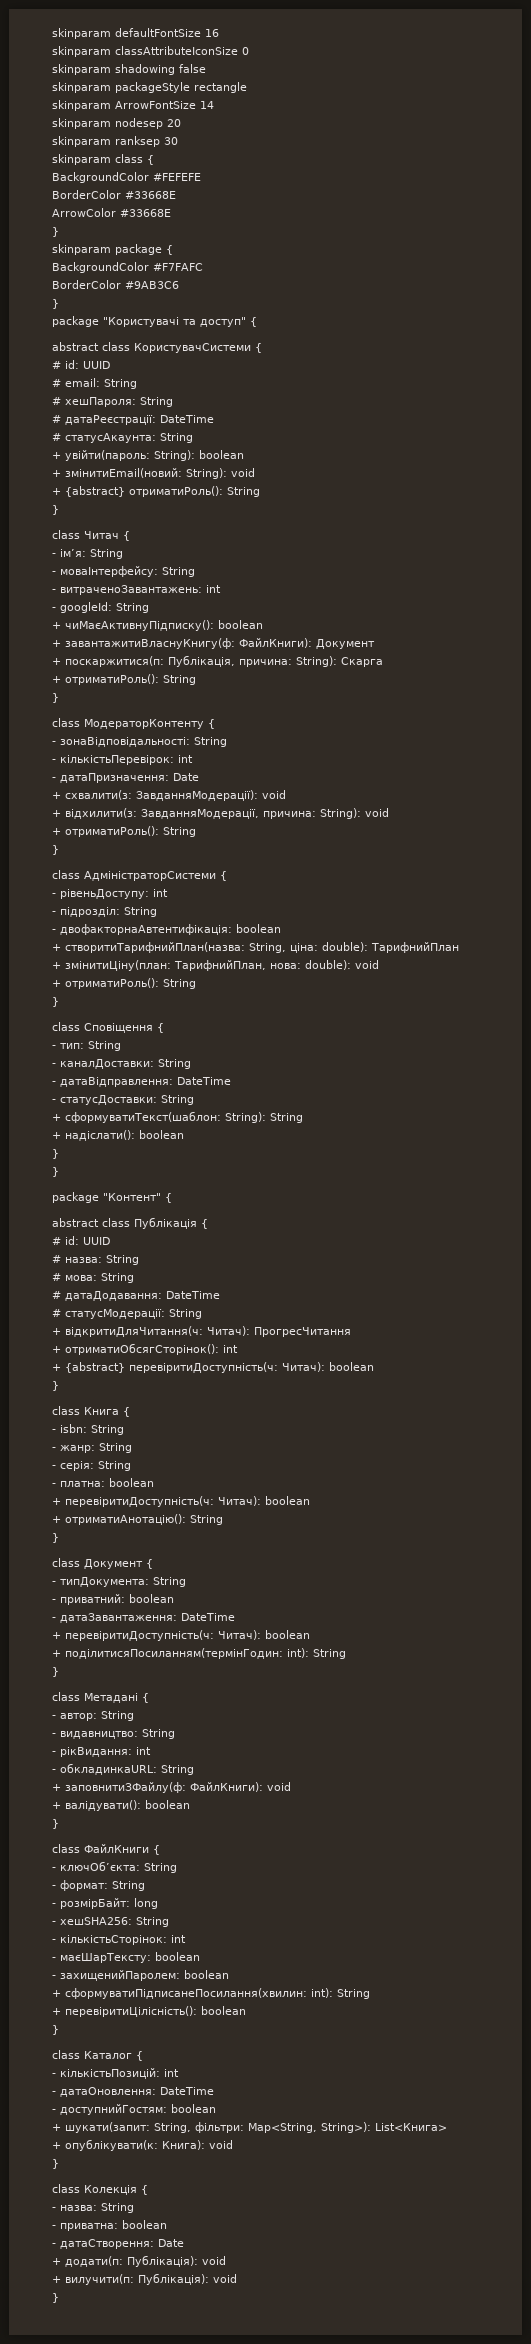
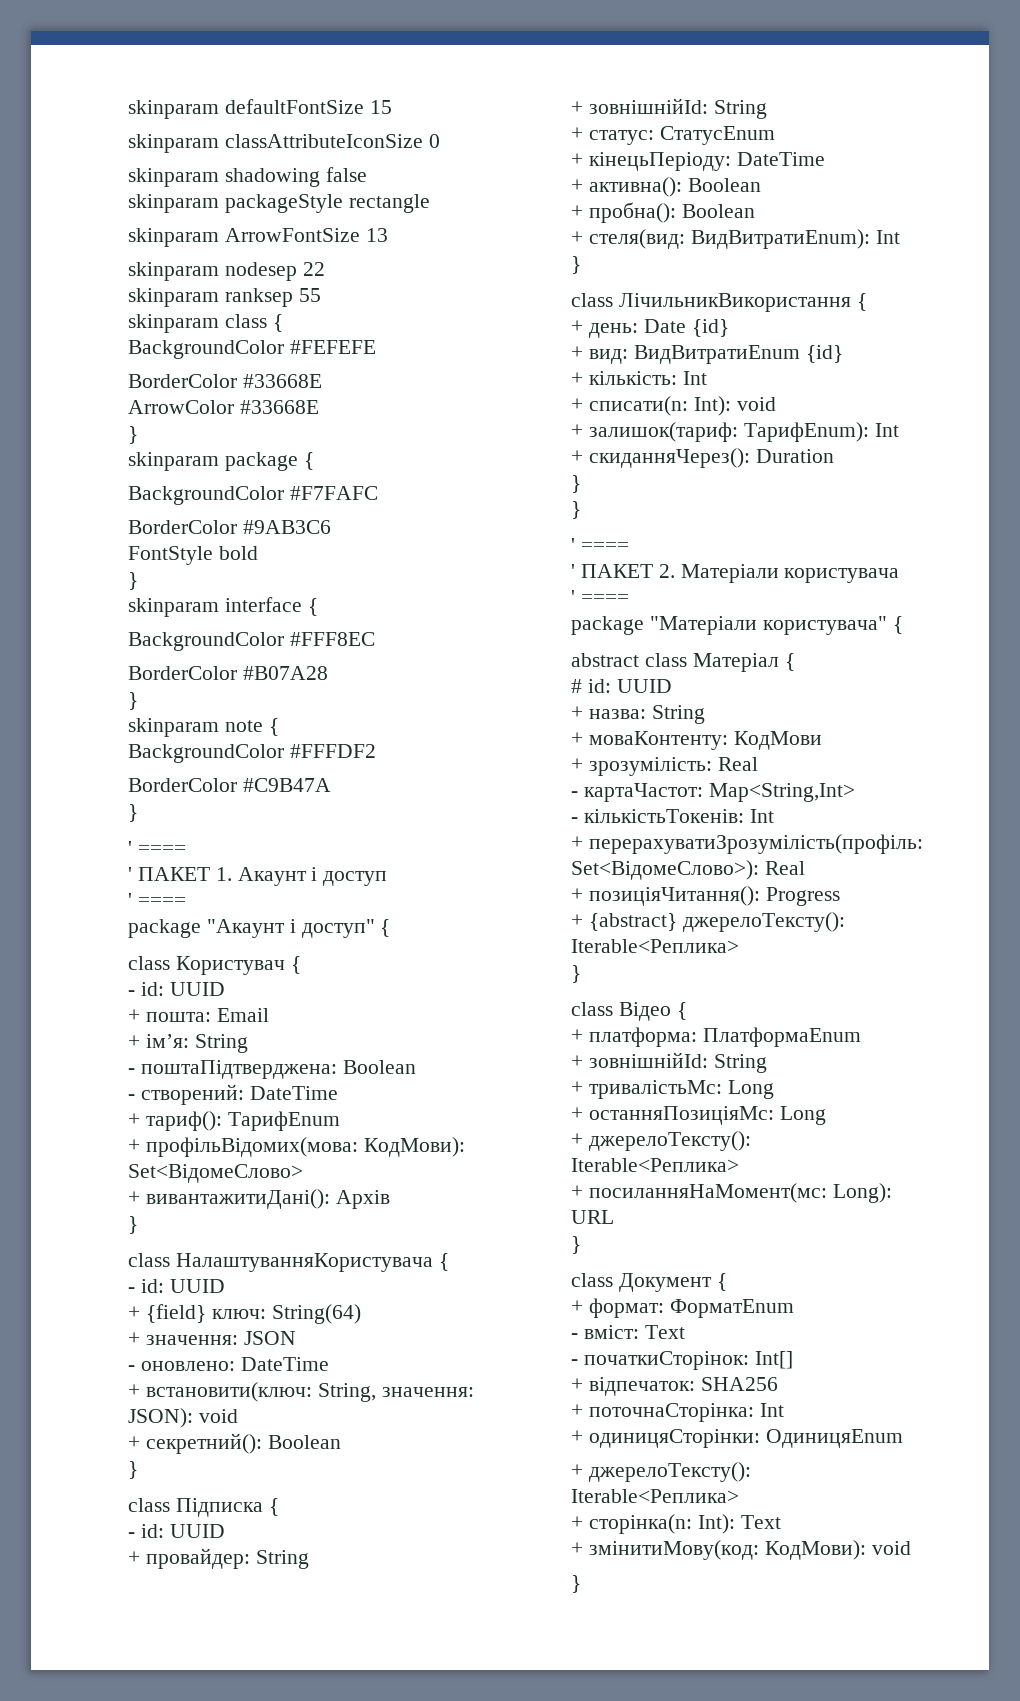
[205,29,220,37] 16 -> [369,100,392,114] 15
[200,101,215,109] 14 -> [365,228,388,242] 13
[167,119,182,127] 20 -> [302,262,325,276] 22
[164,137,179,145] 30 -> [298,288,321,302] 55
[52,299,60,309] [52,316,197,327] // } // package "Користувачі та -> [128,546,259,565] [128,572,139,590] [128,597,318,617] [128,632,376,651] [128,666,329,680] [128,692,139,710] [128,718,279,737] [128,744,377,763] [128,778,332,792] [128,804,139,822] [128,841,187,855] [128,867,388,886] [128,893,187,907] [128,919,296,938] // FontStyle bold // } // skinparam interface { // BackgroundColor #FFF8EC // BorderColor #B07A28 // } // skinparam note { // BackgroundColor #FFFDF2 // BorderColor #C9B47A // } // ' ==== // ' ПАКЕТ 1. Акаунт і доступ // ' ==== // package "Акаунт і
[52,342,263,353] [52,360,111,369] [52,378,138,389] [52,397,174,407] [52,415,215,425] [52,433,194,443] [52,450,245,461] [52,468,256,479] [52,486,261,497] [52,505,60,515] [52,530,131,541] [52,549,124,559] [52,566,196,577] [52,585,222,595] [52,602,150,613] [52,620,264,631] [52,638,376,649] [52,655,384,667] [52,674,197,685] [52,693,60,703] [52,718,216,729] [52,737,228,747] [52,755,194,765] [52,773,200,783] [52,790,287,801] [52,808,390,819] [52,826,197,837] [52,845,60,855] [52,870,228,881] [52,889,169,899] [52,907,158,917] [52,924,282,935] [52,942,460,953] [52,960,380,971] [52,978,197,989] [52,997,60,1007] [52,1022,165,1033] [52,1041,122,1051] [52,1059,192,1069] [52,1077,232,1087] [52,1095,195,1105] [52,1111,304,1123] [52,1130,185,1141] [52,1149,60,1159] [52,1167,60,1177] [52,1192,173,1203] [52,1217,209,1229] [52,1236,111,1245] [52,1255,140,1265] [52,1273,135,1283] [52,1291,221,1301] [52,1309,203,1319] [52,1326,352,1337] [52,1343,239,1355] [52,1362,375,1373] [52,1381,60,1391] [52,1406,131,1417] [52,1424,125,1435] [52,1443,133,1453] [52,1461,132,1471] [52,1478,155,1487] [52,1496,311,1507] [52,1514,224,1525] // abstract class КористувачСистеми { // # id: UUID // # email: String // # хешПароля: String // # датаРеєстрації: DateTime // # статусАкаунта: String // + увійти(пароль: String): boolean // + змінитиEmail(новий: String): void // + {abstract} отриматиРоль(): String // } // class Читач { // - імʼя: String // - моваІнтерфейсу: String // - витраченоЗавантажень: int // - googleId: String // + чиМаєАктивнуПідписку(): boolean // + завантажитиВласнуКнигу(ф: ФайлКниги): Документ // + поскаржитися(п: Публікація, причина: String): Скарга // + отриматиРоль(): String // } // class МодераторКонтенту { // - зонаВідповідальності: String // - кількістьПеревірок: int // - датаПризначення: Date // + схвалити(з: ЗавданняМодерації): void // + відхилити(з: ЗавданняМодерації, причина: String): void // + отриматиРоль(): String // } // class АдміністраторСистеми { // - рівеньДоступу: int // - підрозділ: String // - двофакторнаАвтентифікація: boolean // + створитиТарифнийПлан(назва: String, ціна: double): ТарифнийПлан // + змінитиЦіну(план: ТарифнийПлан, нова: double): void // + отриматиРоль(): String // } // class Сповіщення { // - тип: String // - каналДоставки: String // - датаВідправлення: DateTime // - статусДоставки: String // + сформуватиТекст(шаблон: String): String // + надіслати(): boolean // } // } // package "Контент" { // abstract class Публікація { // # id: UUID // # назва: String // # мова: String // # датаДодавання: DateTime // # статусМодерації: String // + відкритиДляЧитання(ч: Читач): ПрогресЧитання // + отриматиОбсягСторінок(): int // + {abstract} перевіритиДоступність(ч: Читач): boolean // } // class Книга { // - isbn: String // - жанр: String // - серія: String // - платна: boolean // + перевіритиДоступність(ч: Читач): boolean // + отриматиАнотацію(): String -> [128,956,301,975] [128,982,225,996] [128,1008,269,1022] [128,1034,248,1053] [128,1060,416,1079] [128,1084,338,1105] [128,1111,340,1131] [128,1137,465,1157] [128,1164,304,1183] [128,1189,390,1209] [128,1216,139,1234] [128,1253,449,1272] [128,1279,225,1293] [128,1304,361,1324] [128,1331,296,1345] [128,1357,329,1371] [128,1382,474,1402] [128,1408,239,1428] [128,1433,341,1454] [128,1461,139,1479] [128,1498,279,1517] [128,1524,225,1538] [128,1548,309,1569] [571,98,767,119] [571,126,775,145] [571,152,825,171] [571,177,761,197] [571,202,755,223] [571,229,900,249] [571,256,582,274] [571,293,867,312] [571,319,729,338] [571,345,843,364] [571,371,707,385] [571,396,776,416] [571,422,899,442] [571,448,834,468] [571,475,582,493] [571,501,582,519] [571,538,630,552] [571,564,900,583] [571,590,630,604] [571,616,903,635] [571,653,795,672] [571,679,672,693] [571,705,705,724] [571,731,822,750] [571,757,758,776] [571,783,855,802] [571,809,774,823] [571,834,924,854] [571,860,806,880] [571,886,840,906] [571,912,845,932] [571,939,740,953] [571,965,582,983] [571,1002,687,1021] [571,1027,861,1047] [571,1052,767,1073] [571,1080,774,1099] [571,1106,826,1125] [571,1131,752,1151] [571,1158,740,1172] [571,1183,892,1203] [571,1210,615,1224] // class Користувач { // - id: UUID // + пошта: Email // + імʼя: String // - поштаПідтверджена: Boolean // - створений: DateTime // + тариф(): ТарифEnum // + профільВідомих(мова: КодМови): Set<ВідомеСлово> // + вивантажитиДані(): Архів // } // class НалаштуванняКористувача { // - id: UUID // + {field} ключ: String(64) // + значення: JSON // - оновлено: DateTime // + встановити(ключ: String, значення: JSON): void // + секретний(): Boolean // } // class Підписка { // - id: UUID // + провайдер: String // + зовнішнійId: String // + статус: СтатусEnum // + кінецьПеріоду: DateTime // + активна(): Boolean // + пробна(): Boolean // + стеля(вид: ВидВитратиEnum): Int // } // class ЛічильникВикористання { // + день: Date {id} // + вид: ВидВитратиEnum {id} // + кількість: Int // + списати(n: Int): void // + залишок(тариф: ТарифEnum): Int // + скиданняЧерез(): Duration // } // } // ' ==== // ' ПАКЕТ 2. Матеріали користувача // ' ==== // package "Матеріали користувача" { // abstract class Матеріал { // # id: UUID // + назва: String // + моваКонтенту: КодМови // + зрозумілість: Real // - картаЧастот: Map<String,Int> // - кількістьТокенів: Int // + перерахуватиЗрозумілість(профіль: Set<ВідомеСлово>): Real // + позиціяЧитання(): Progress // + {abstract} джерелоТексту(): Iterable<Реплика> // } // class Відео { // + платформа: ПлатформаEnum // + зовнішнійId: String // + тривалістьМс: Long // + останняПозиціяМс: Long // + джерелоТексту(): Iterable<Реплика> // + посиланняНаМомент(мс: Long): URL
[52,1577,187,1587] [52,1594,175,1605] [52,1613,236,1623] [52,1630,311,1641] [52,1648,347,1659] [52,1667,60,1677] [52,1692,150,1703] [52,1711,135,1721] [52,1729,176,1739] [52,1747,152,1757] [52,1763,195,1775] [52,1782,292,1793] [52,1800,191,1811] [52,1819,60,1829] [52,1844,161,1855] [52,1861,178,1873] [52,1880,146,1891] [52,1898,159,1909] [52,1917,170,1927] [52,1935,187,1945] [52,1952,201,1963] [52,1970,230,1981] [52,1988,371,1999] [52,2006,247,2017] [52,2025,60,2035] [52,2050,144,2061] [52,2068,180,2079] [52,2087,215,2097] [52,2104,217,2115] [52,2122,448,2133] [52,2139,234,2151] [52,2159,60,2169] [52,2184,149,2195] [52,2203,135,2213] [52,2220,168,2231] [52,2239,185,2249] [52,2255,227,2267] [52,2273,210,2285] - типДокумента: String // - приватний: boolean // - датаЗавантаження: DateTime // + перевіритиДоступність(ч: Читач): boolean // + поділитисяПосиланням(термінГодин: int): String // } // class Метадані { // - автор: String // - видавництво: String // - рікВидання: int // - обкладинкаURL: String // + заповнитиЗФайлу(ф: ФайлКниги): void // + валідувати(): boolean // } // class ФайлКниги { // - ключОбʼєкта: String // - формат: String // - розмірБайт: long // - хешSHA256: String // - кількістьСторінок: int // - маєШарТексту: boolean // - захищенийПаролем: boolean // + сформуватиПідписанеПосилання(хвилин: int): String // + перевіритиЦілісність(): boolean // } // class Каталог { // - кількістьПозицій: int // - датаОновлення: DateTime // - доступнийГостям: boolean // + шукати(запит: String, фільтри: Map<String, String>): List<Книга> // + опублікувати(к: Книга): void // } // class Колекція { // - назва: String // - приватна: boolean // - датаСтворення: Date // + додати(п: Публікація): void // + вилучити(п: Публікація): -> [571,1298,794,1318] [571,1325,685,1339] [571,1351,793,1370] [571,1377,778,1396] [571,1403,784,1422] [571,1429,903,1448] [571,1462,752,1482] [571,1489,740,1503] [571,1514,781,1534] [571,1540,866,1560] + формат: ФорматEnum // - вміст: Text // - початкиСторінок: Int[] // + відпечаток: SHA256 // + поточнаСторінка: Int // + одиницяСторінки: ОдиницяEnum // + джерелоТексту(): Iterable<Реплика> // + сторінка(n: Int): Text // + змінитиМову(код: КодМови):

